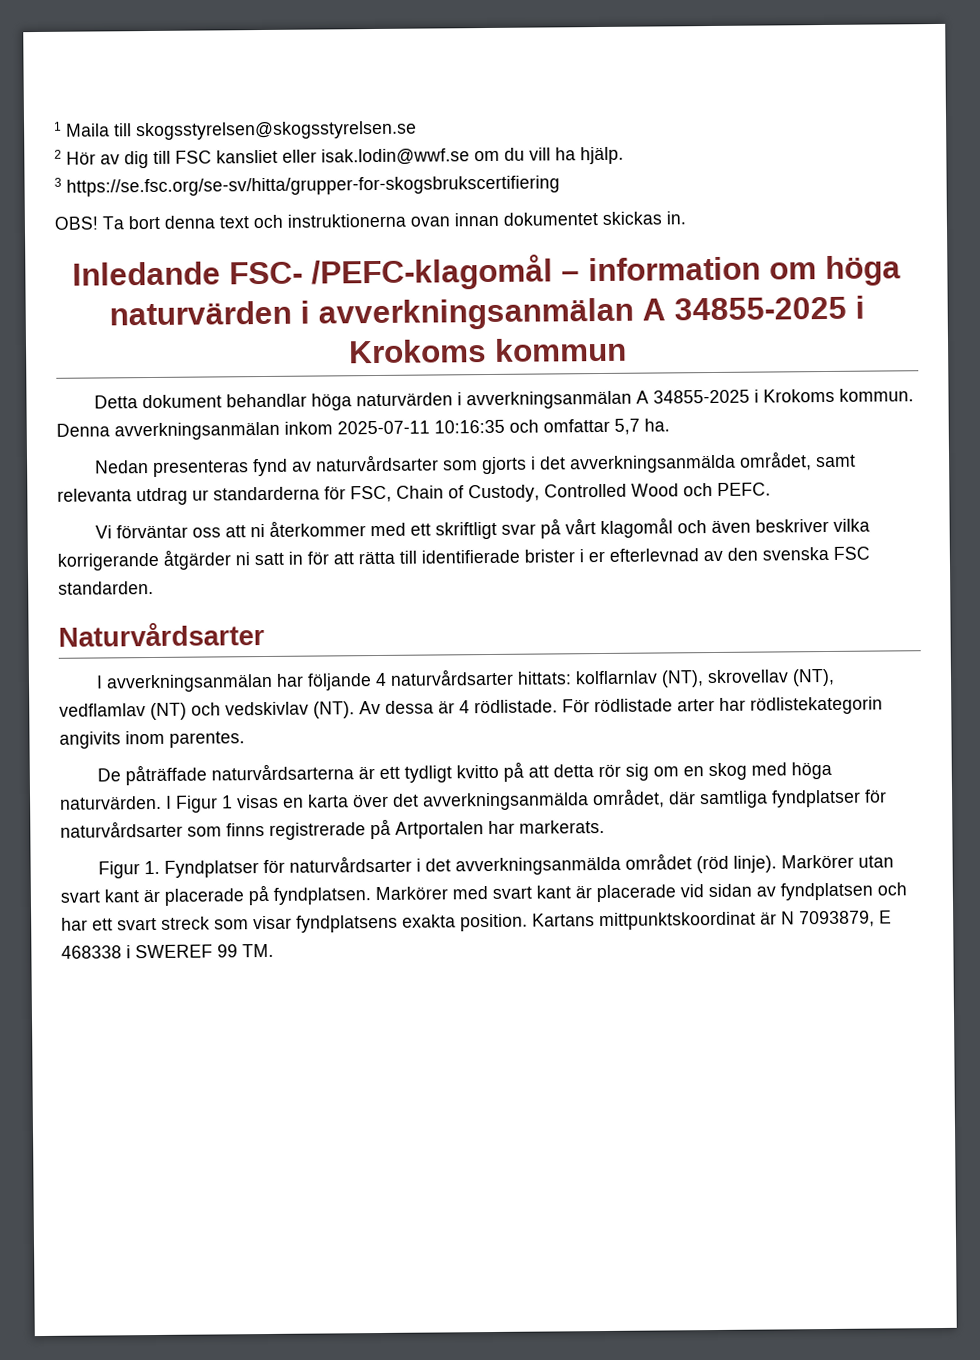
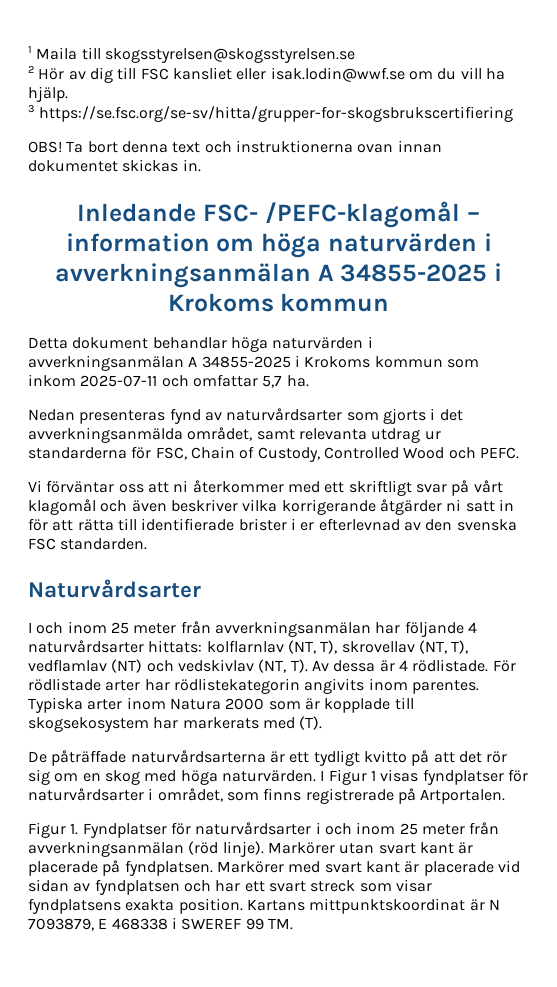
[838,388,914,402] [56,421,280,441] kommun. Denna avverkningsanmälan -> [374,356,479,368] kommun som
[434,419,505,434] 10:16:35 -> (158, 381) none
(103, 682) none -> [36,621,211,634] och inom 25 meter från
[660,668,835,688] (NT), skrovellav (NT), -> [287,640,469,654] (NT, T), skrovellav (NT, T),
[313,701,355,719] (NT). -> [258,659,308,673] (NT, T).
(245, 739) none -> [28,697,414,713] [28,716,323,732] Typiska arter inom Natura 2000 som är kopplade till skogsekosystem har markerats med (T).
[552,764,594,778] detta -> [458,751,482,763] det
[283,788,768,811] en karta över det avverkningsanmälda området, där samtliga -> (419, 775) none
(183, 829) none -> [148,788,223,802] i området,
[395,819,605,839] Artportalen har markerats. -> [420,789,506,804] Artportalen.
[424,853,692,876] det avverkningsanmälda området -> [324,822,500,835] [28,841,184,857] och inom 25 meter från avverkningsanmälan

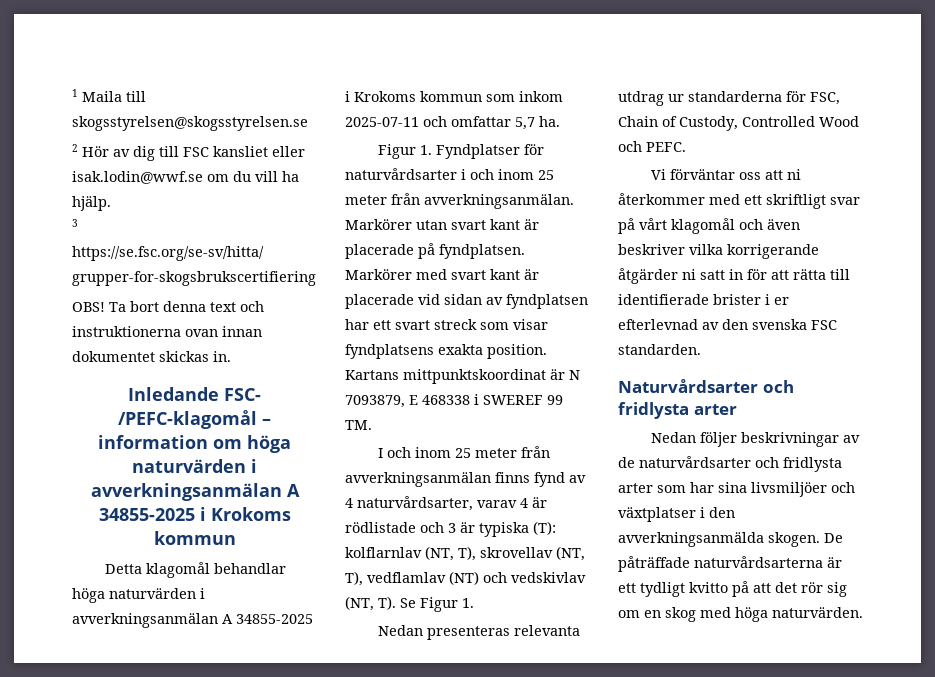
[72,337,149,349] dokument -> [145,562,210,578] klagomål
[28,408,463,424] [28,427,295,443] Nedan presenteras fynd av naturvårdsarter som gjorts i det avverkningsanmälda området, samt -> [377,144,544,159] [345,168,554,180] [345,193,574,209] [345,219,539,230] [345,243,525,259] [345,269,539,280] [345,294,588,309] [345,319,548,330] [345,344,547,359] [345,369,580,384] [345,394,563,408] [345,420,372,430] [377,446,550,458] [345,472,586,487] [345,496,547,511] [345,521,556,537] [345,546,585,561] [345,571,586,586] [345,596,474,612] [377,625,510,640] Figur 1. Fyndplatser för naturvårdsarter i och inom 25 meter från avverkningsanmälan. Markörer utan svart kant är placerade på fyndplatsen. Markörer med svart kant är placerade vid sidan av fyndplatsen har ett svart streck som visar fyndplatsens exakta position. Kartans mittpunktskoordinat är N 7093879, E 468338 i SWEREF 99 TM. // I och inom 25 meter från avverkningsanmälan finns fynd av 4 naturvårdsarter, varav 4 är rödlistade och 3 är typiska (T): kolflarnlav (NT, T), skrovellav (NT, T), vedflamlav (NT) och vedskivlav (NT, T). Se Figur 1. // Nedan presenteras
[28,621,477,637] [28,640,469,654] [28,659,516,673] [28,678,479,694] [28,697,414,713] [28,716,323,732] // I och inom 25 meter från avverkningsanmälan har följande 4 naturvårdsarter hittats: kolflarnlav (NT, T), skrovellav (NT, T), vedflamlav (NT) och vedskivlav (NT, T). Av dessa är 4 rödlistade. För rödlistade arter har rödlistekategorin angivits inom parentes. Typiska arter inom Natura 2000 som är kopplade till skogsekosystem har markerats med (T). // -> [762,380,794,393] [618,402,737,419] [650,432,860,447] [618,456,842,472] [618,482,855,497] [618,507,735,522] [618,532,820,547] och fridlysta arter // Nedan följer beskrivningar av de naturvårdsarter och fridlysta arter som har sina livsmiljöer och växtplatser i den avverkningsanmälda skogen.
[320,769,528,785] [28,788,506,804] [28,822,500,838] [28,841,474,857] [28,860,520,876] [28,879,432,895] [28,898,500,914] [28,917,293,931] I Figur 1 visas fyndplatser för naturvårdsarter i området, som finns registrerade på Artportalen. // Figur 1. Fyndplatser för naturvårdsarter i och inom 25 meter från avverkningsanmälan (röd linje). Markörer utan svart kant är placerade på fyndplatsen. Markörer med svart kant är placerade vid sidan av fyndplatsen och har ett svart streck som visar fyndplatsens exakta position. Kartans mittpunktskoordinat är N 7093879, E 468338 i SWEREF 99 TM. -> (863, 612) none

